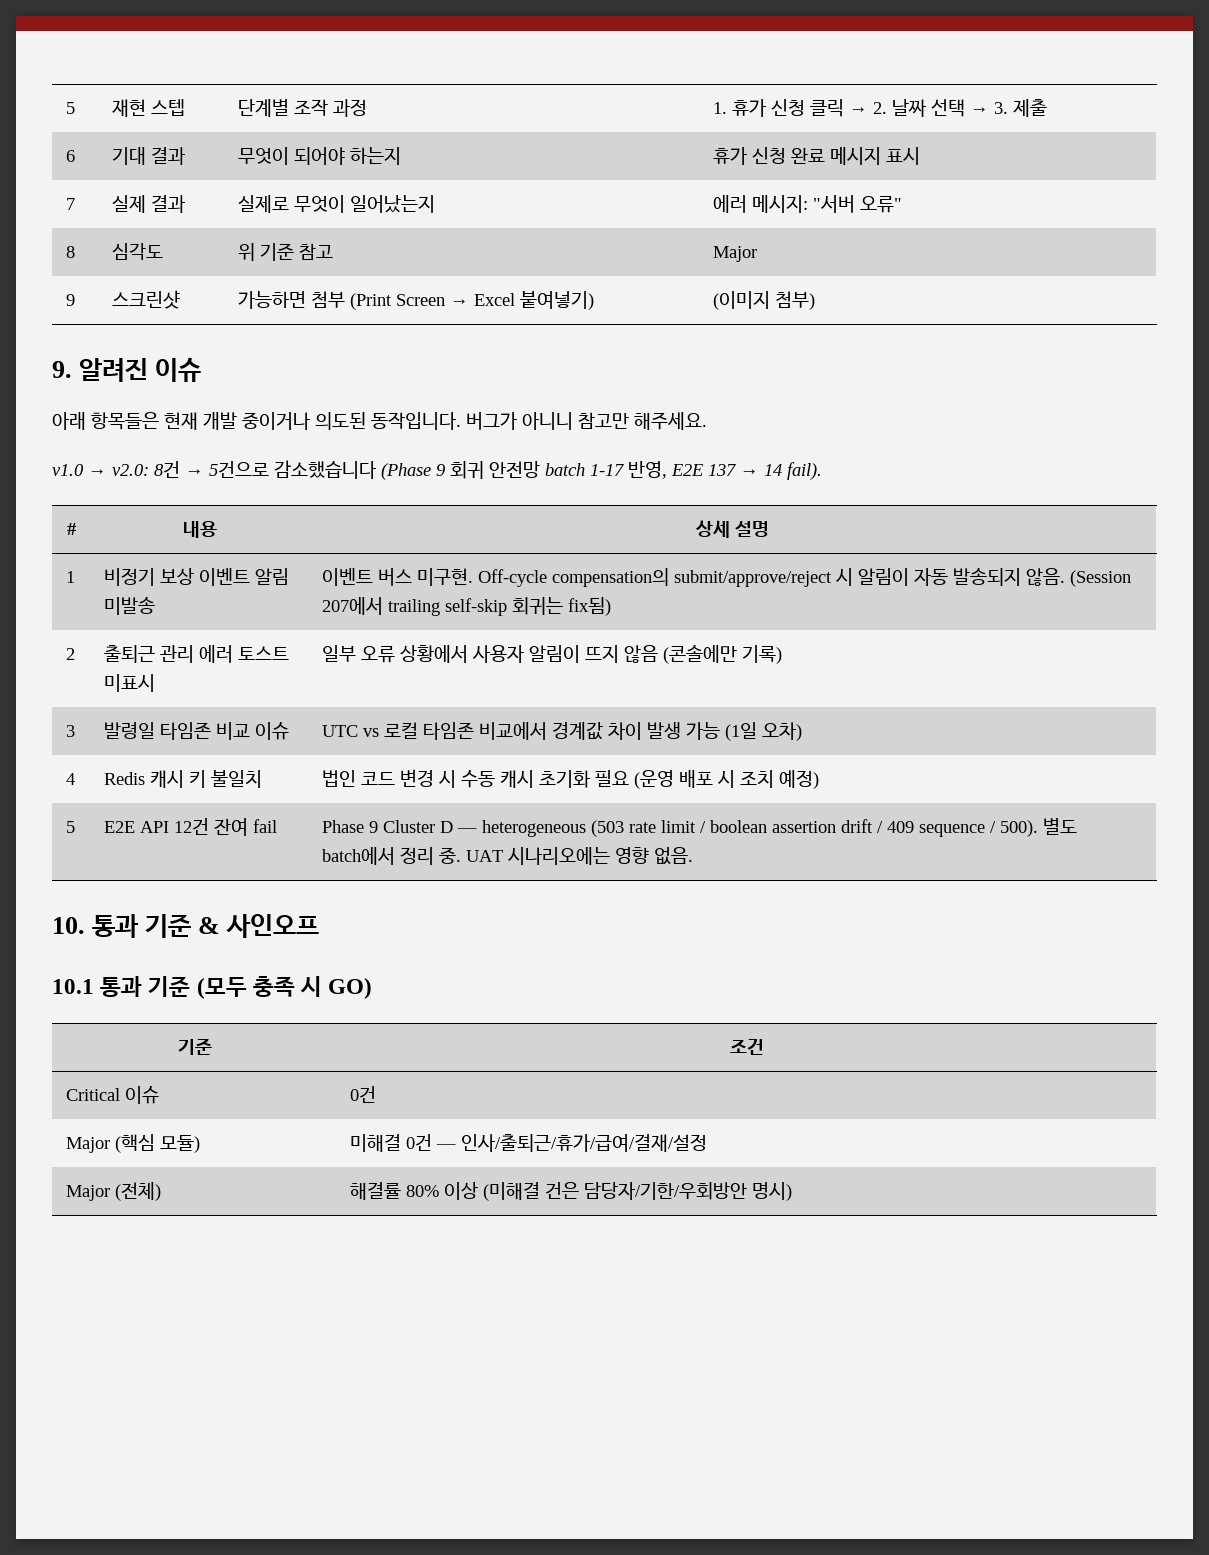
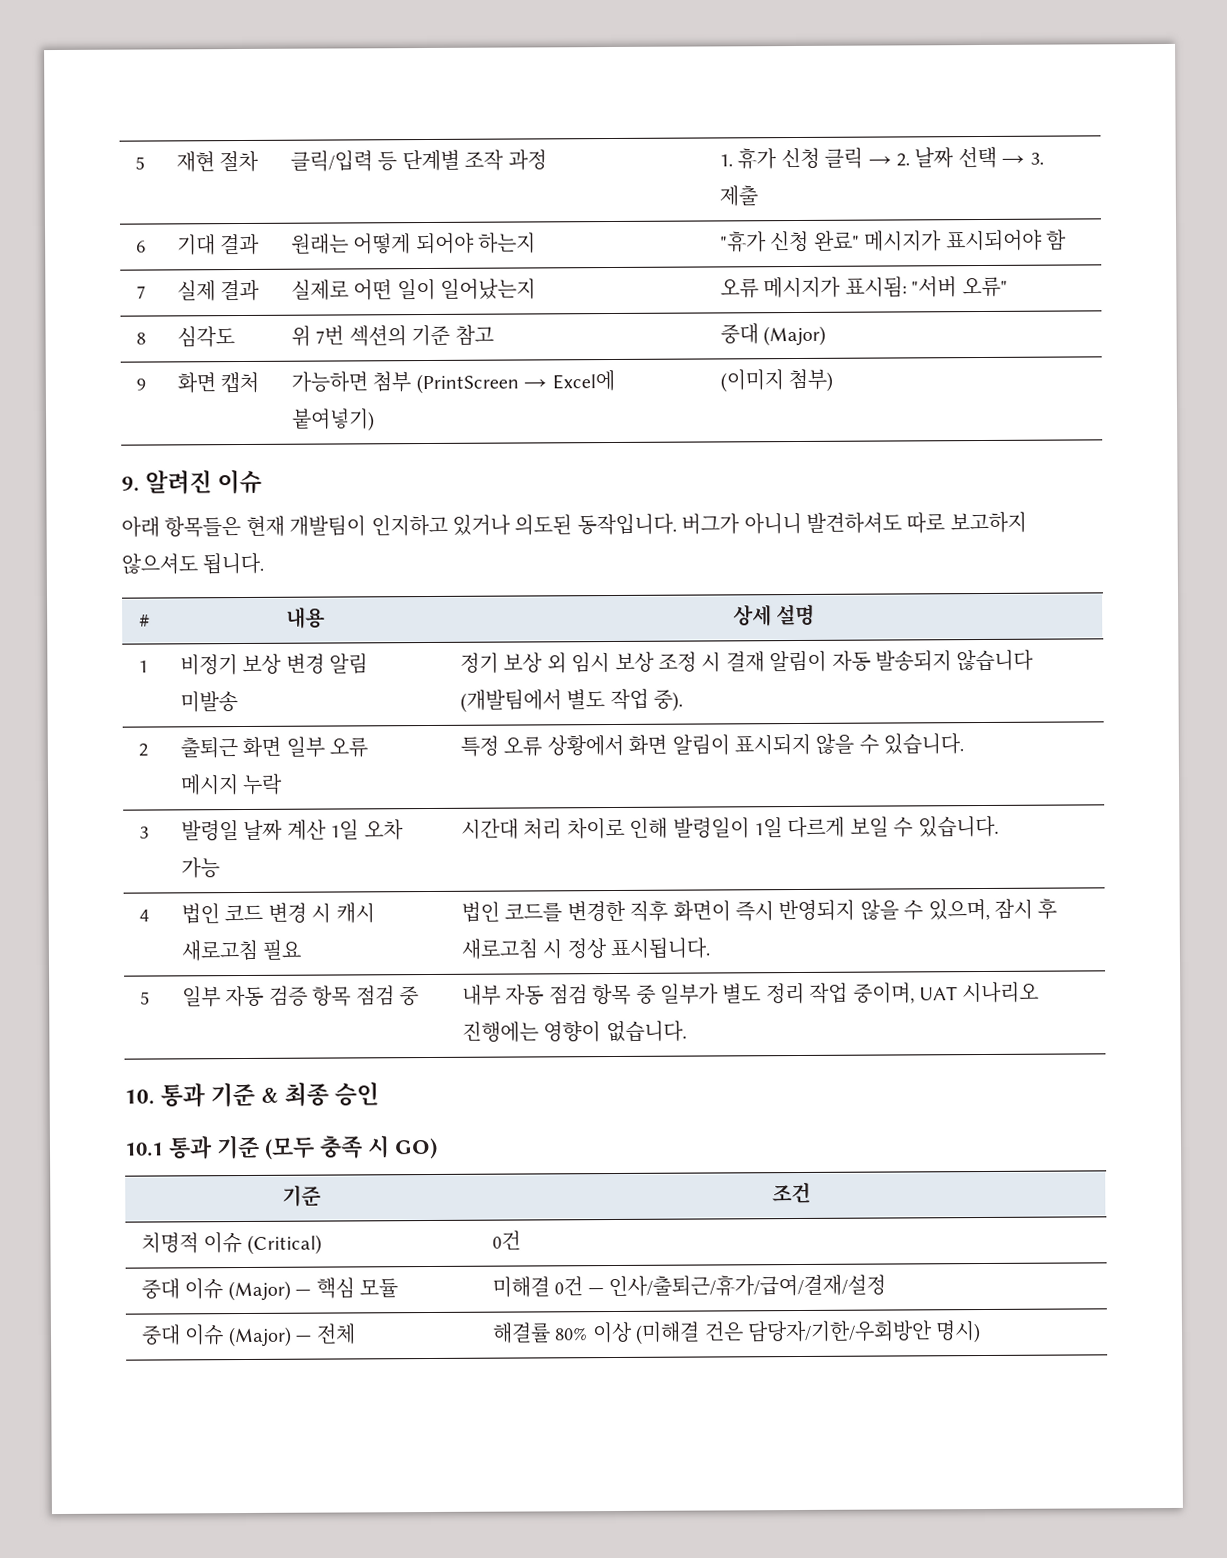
[151,99,186,116] 스텝 | -> [219,150,260,173] [289,150,398,172] 절차 | 클릭/입력 등
[238,147,290,165] 무엇이 -> [290,233,412,255] 원래는 어떻게
[713,147,921,165] 휴가 신청 완료 메시지 표시 -> [719,229,1067,253] "휴가 신청 완료" 메시지가 표시되어야 함
[294,195,346,213] 무엇이 -> [353,278,436,301] 어떤 일이
[713,195,809,213] 에러 메시지: -> [719,276,907,299] 오류 메시지가 표시됨:
(256, 252) none -> [315,325,407,347] 7번 섹션의
[713,246,758,262] Major -> [719,323,827,347] 중대 (Major)
[112,290,181,309] 스크린샷 -> [176,371,260,394] 화면 캡처
[350,293,516,310] (Print Screen → Excel -> [415,369,615,395] (PrintScreen → Excel에
[203,412,310,430] 개발 중이거나 -> [289,514,511,537] 개발팀이 인지하고 있거나
[578,412,707,430] [52,460,822,480] 참고만 해주세요. // v1.0 → v2.0: 8건 → 5건으로 감소했습니다 (Phase 9 회귀 안전망 batch 1-17 반영, E2E 137 → 14 fail). -> [805,511,1027,534] [121,552,265,575] 발견하셔도 따로 보고하지 않으셔도 됩니다.
[199,568,251,586] 이벤트 -> [285,653,325,674] 변경
[322,567,1132,587] [322,597,612,616] [66,648,76,660] [104,645,290,663] [104,674,156,692] [322,645,783,664] [66,725,76,737] [104,722,290,740] [322,722,803,741] [66,773,76,785] [104,770,263,788] [322,769,820,789] [66,821,76,833] [104,818,278,836] [322,818,1078,837] [322,847,694,865] 이벤트 버스 미구현. Off-cycle compensation의 submit/approve/reject 시 알림이 자동 발송되지 않음. (Session 207에서 trailing self-skip 회귀는 fix됨) // 2 | 출퇴근 관리 에러 토스트 미표시 | 일부 오류 상황에서 사용자 알림이 뜨지 않음 (콘솔에만 기록) // 3 | 발령일 타임존 비교 이슈 | UTC vs 로컬 타임존 비교에서 경계값 차이 발생 가능 (1일 오차) // 4 | Redis 캐시 키 불일치 | 법인 코드 변경 시 수동 캐시 초기화 필요 (운영 배포 시 조치 예정) // 5 | E2E API 12건 잔여 fail | Phase 9 Cluster D — heterogeneous (503 rate limit / boolean assertion drift / 409 sequence / 500). 별도 batch에서 정리 중. UAT 시나리오에는 영향 없음. -> [459,649,1035,674] [459,688,684,713] [137,743,148,757] [179,736,369,759] [179,773,284,796] [459,733,965,757] [138,826,149,839] [180,819,404,842] [180,857,220,879] [460,815,999,840] [138,909,149,922] [180,902,375,924] [180,939,302,962] [460,898,1058,922] [460,937,711,960] [139,991,150,1005] [181,985,419,1008] [461,981,1040,1006] [461,1020,687,1043] 정기 보상 외 임시 보상 조정 시 결재 알림이 자동 발송되지 않습니다 (개발팀에서 별도 작업 중). // 2 | 출퇴근 화면 일부 오류 메시지 누락 | 특정 오류 상황에서 화면 알림이 표시되지 않을 수 있습니다. // 3 | 발령일 날짜 계산 1일 오차 가능 | 시간대 처리 차이로 인해 발령일이 1일 다르게 보일 수 있습니다. // 4 | 법인 코드 변경 시 캐시 새로고침 필요 | 법인 코드를 변경한 직후 화면이 즉시 반영되지 않을 수 있으며, 잠시 후 새로고침 시 정상 표시됩니다. // 5 | 일부 자동 검증 항목 점검 중 | 내부 자동 점검 항목 중 일부가 별도 정리 작업 중이며, UAT 시나리오 진행에는 영향이 없습니다.
[226,914,320,938] 사인오프 -> [283,1082,380,1107] 최종 승인
[66,1086,160,1104] Critical 이슈 -> [140,1232,322,1255] 치명적 이슈 (Critical)
[66,1134,201,1153] Major (핵심 모듈) -> [140,1277,398,1302] 중대 이슈 (Major) — 핵심 모듈
[66,1182,162,1201] Major (전체) -> [140,1323,356,1348] 중대 이슈 (Major) — 전체

